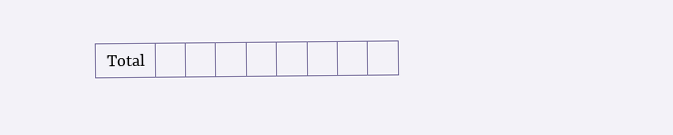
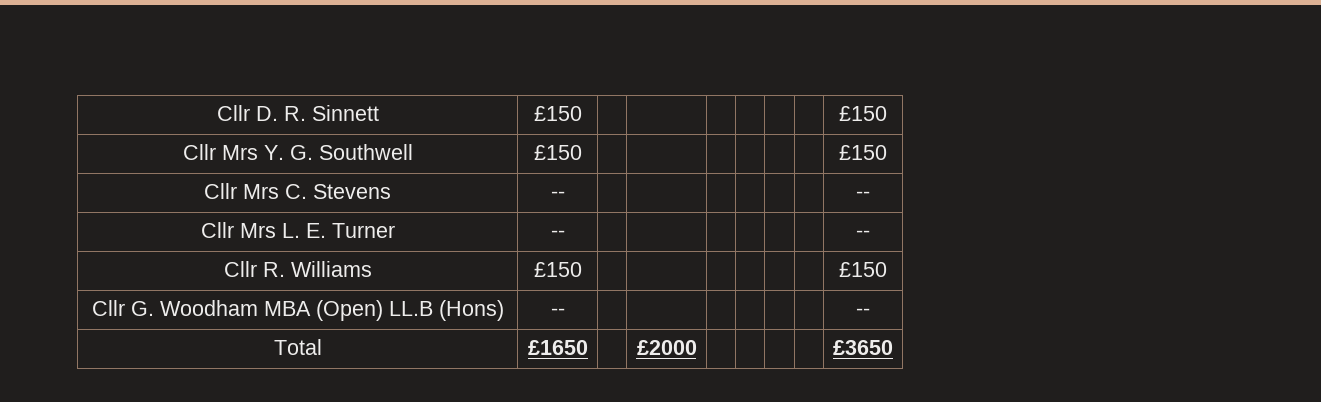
[105,53,145,67] Total | | | | | | | | -> [216,105,379,121] [533,106,582,121] [839,106,887,121] [182,144,413,160] [533,145,582,160] [839,145,887,160] [204,183,391,199] [550,191,565,199] [856,191,870,199] [200,222,395,238] [550,230,565,238] [856,230,870,238] [223,261,372,277] [533,262,582,277] [839,262,887,277] [91,300,504,321] [550,308,565,316] [856,308,870,316] [273,339,322,355] [527,340,588,355] [636,340,697,355] [833,340,893,355] Cllr D. R. Sinnett | £150 | | | | | | | £150 // Cllr Mrs Y. G. Southwell | £150 | | | | | | | £150 // Cllr Mrs C. Stevens | -- | | | | | | | -- // Cllr Mrs L. E. Turner | -- | | | | | | | -- // Cllr R. Williams | £150 | | | | | | | £150 // Cllr G. Woodham MBA (Open) LL.B (Hons) | -- | | | | | | | -- // Total | £1650 | | £2000 | | | | | £3650

